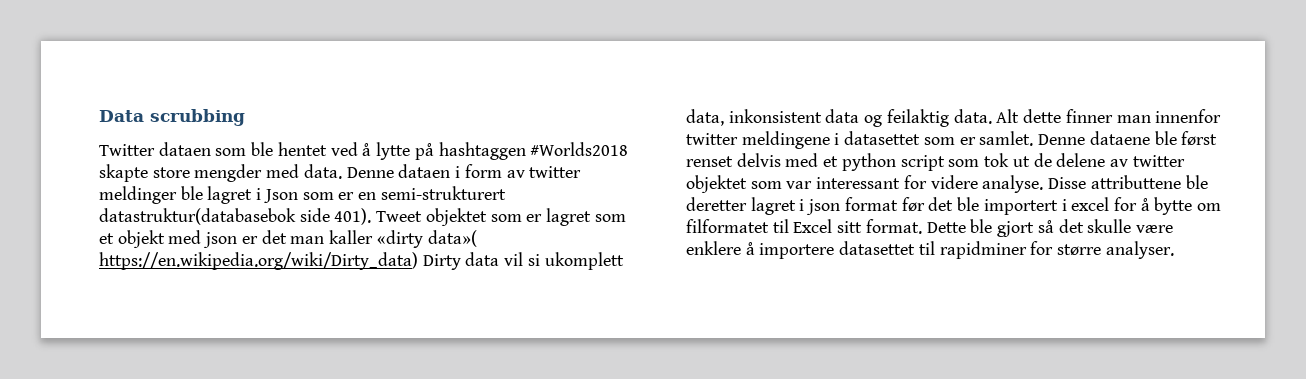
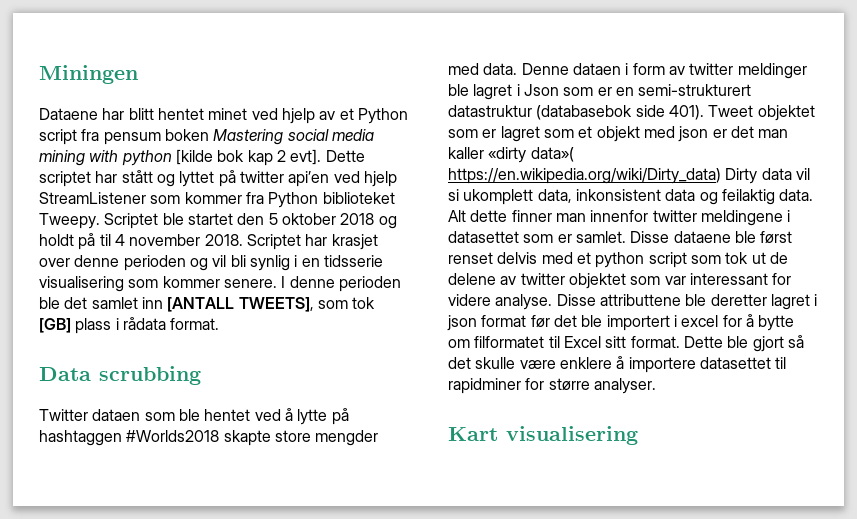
(99, 116) none -> [39,65,138,84] [39,108,408,124] [39,129,374,145] [39,149,365,166] [39,170,397,187] [39,192,395,208] [39,213,397,229] [39,233,378,250] [39,255,383,271] [39,276,401,292] [39,297,376,312] [39,317,220,334] Miningen // Dataene har blitt hentet minet ved hjelp av et Python script fra pensum boken Mastering social media mining with python [kilde bok kap 2 evt]. Dette scriptet har stått og lyttet på twitter api’en ved hjelp StreamListener som kommer fra Python biblioteket Tweepy. Scriptet ble startet den 5 oktober 2018 og holdt på til 4 november 2018. Scriptet har krasjet over denne perioden og vil bli synlig i en tidsserie visualisering som kommer senere. I denne perioden ble det samlet inn [ANTALL TWEETS], som tok [GB] plass i rådata format. //
[99,208,296,225] datastruktur(databasebok -> [448,105,633,120] datastruktur (databasebok
[1038,134,1086,145] Denne -> [630,231,670,243] Disse
(1174, 250) none -> [448,426,638,445] // Kart visualisering

